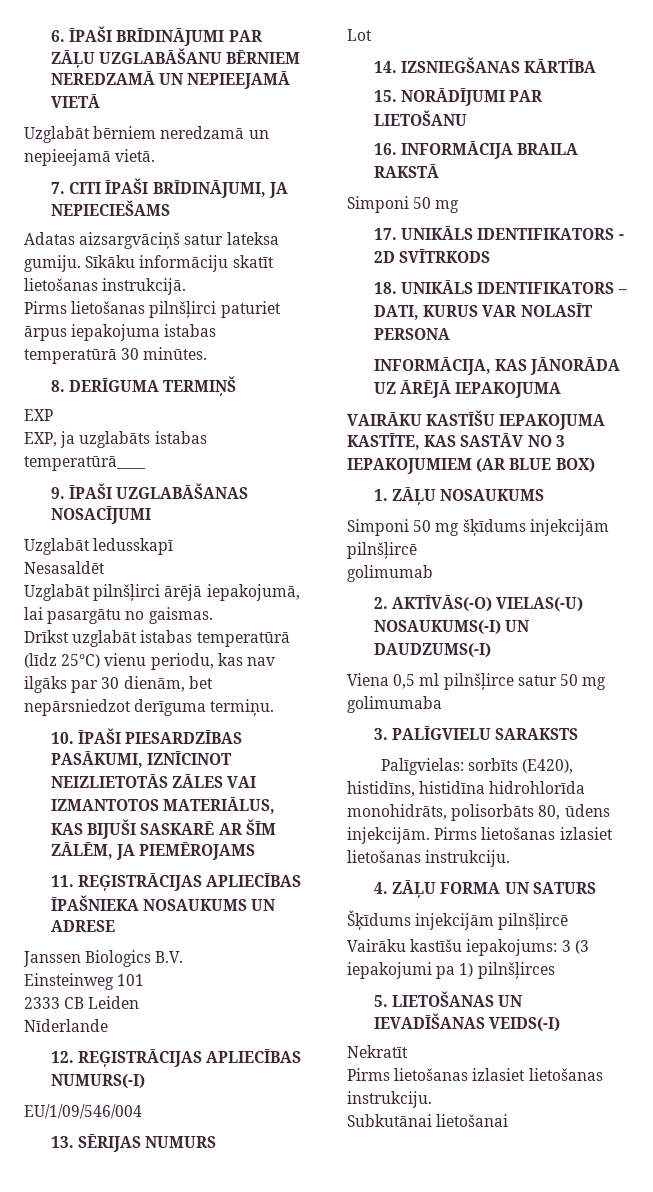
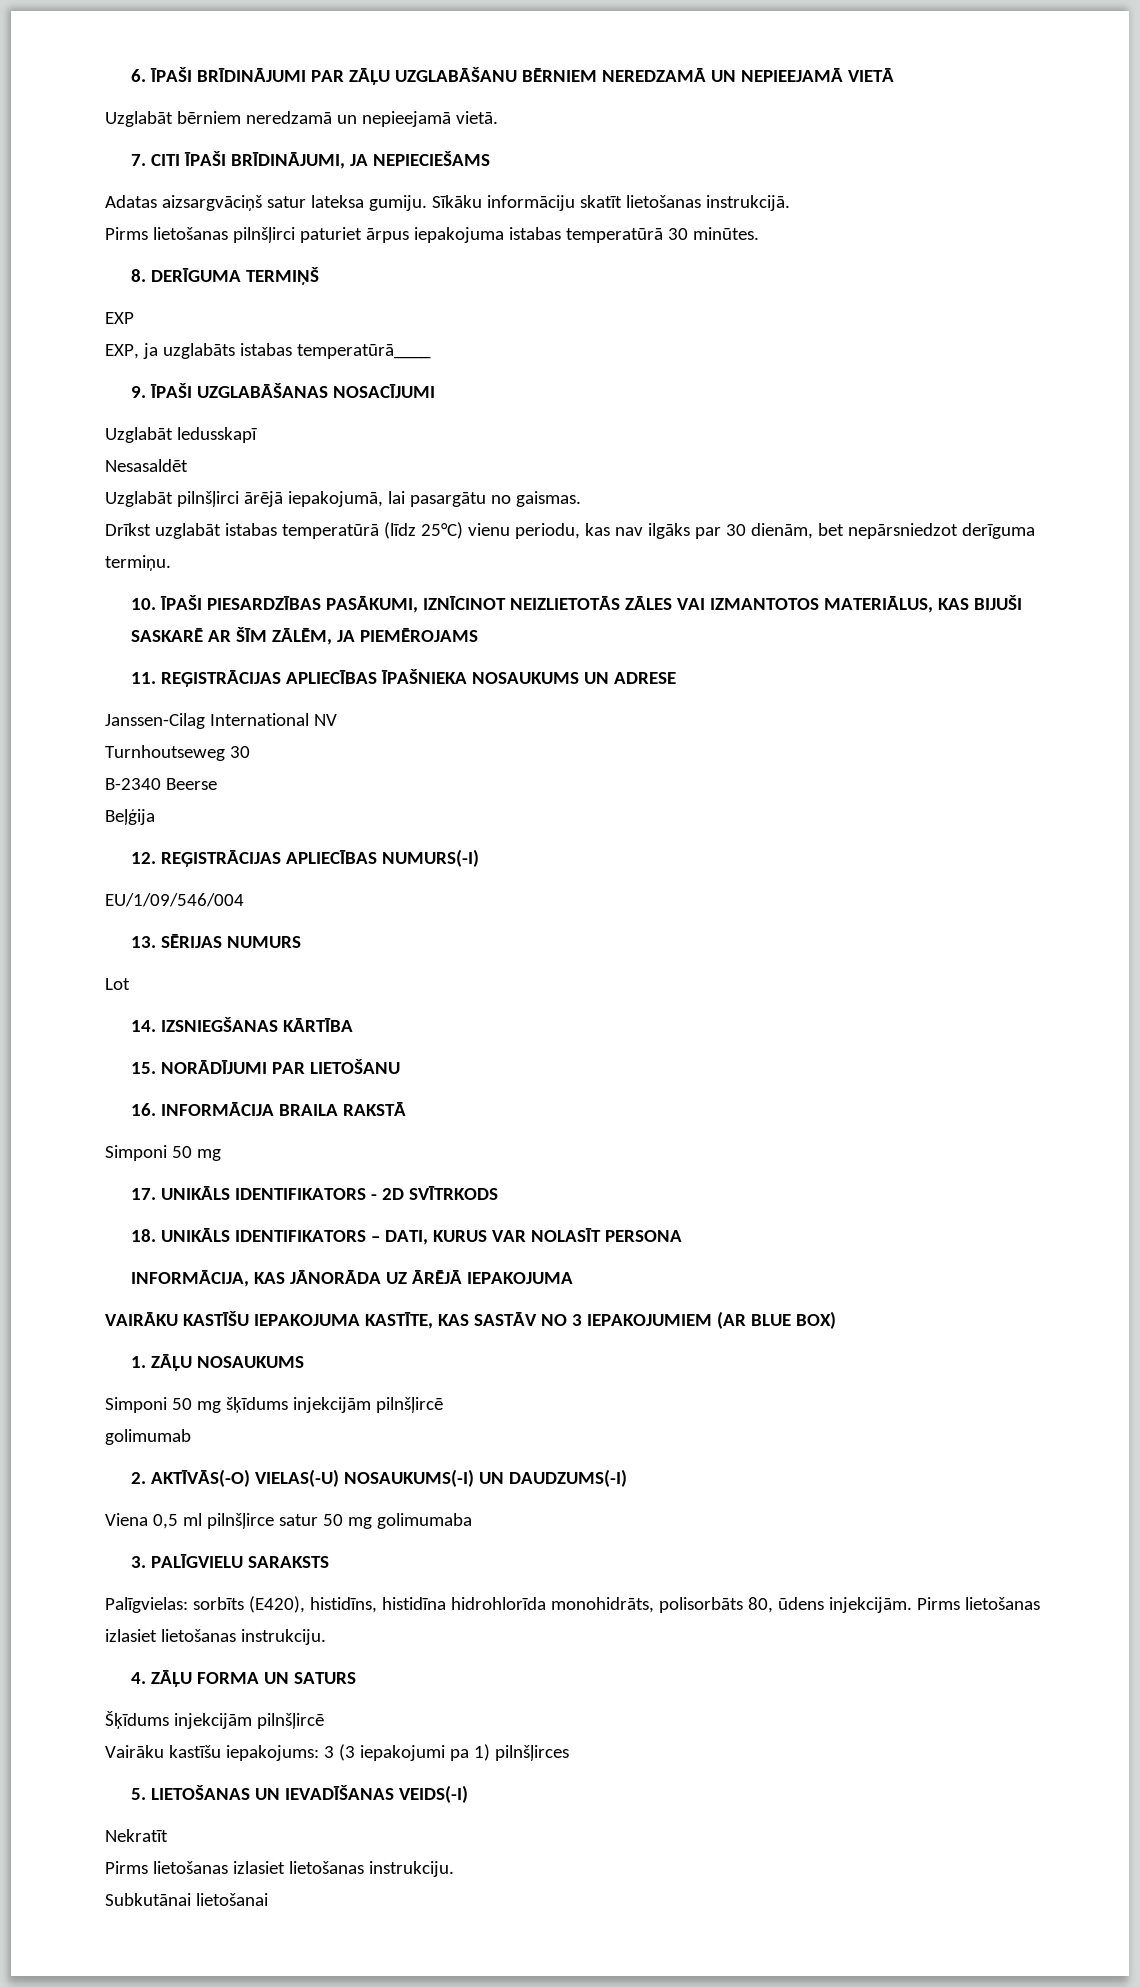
[23,950,184,967] [24,973,145,990] [24,996,140,1009] [24,1019,108,1032] Janssen Biologics B.V. // Einsteinweg 101 // 2333 CB Leiden // Nīderlande -> [105,713,337,729] [105,745,250,761] [105,778,217,790] [105,809,155,825] Janssen-Cilag International NV // Turnhoutseweg 30 // B-2340 Beerse // Beļģija

